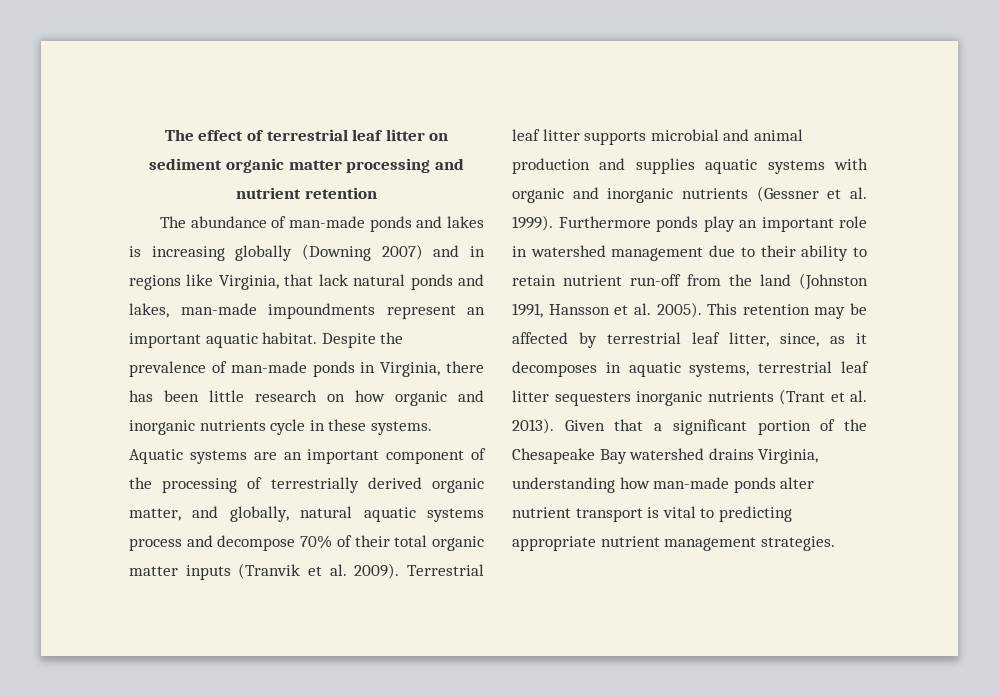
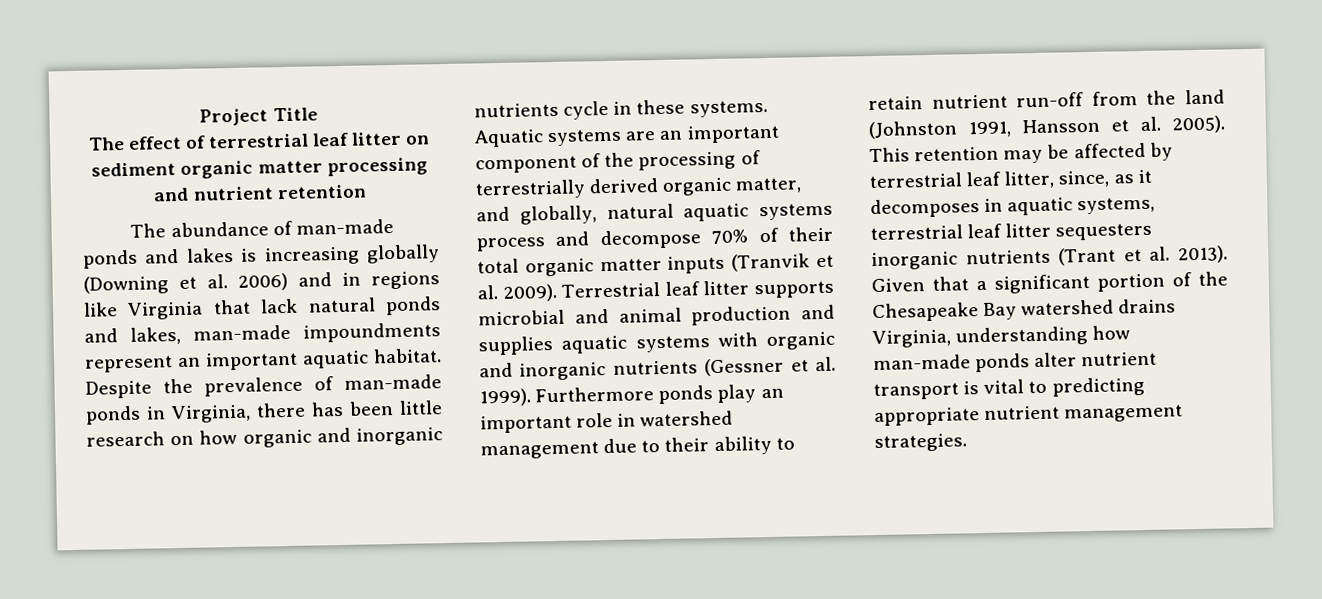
(164, 135) none -> [199,107,318,127] Project Title //
[381,244,423,260] 2007) -> [179,272,288,291] et al. 2006)
[218,275,279,290] Virginia, -> [127,301,204,320] Virginia

